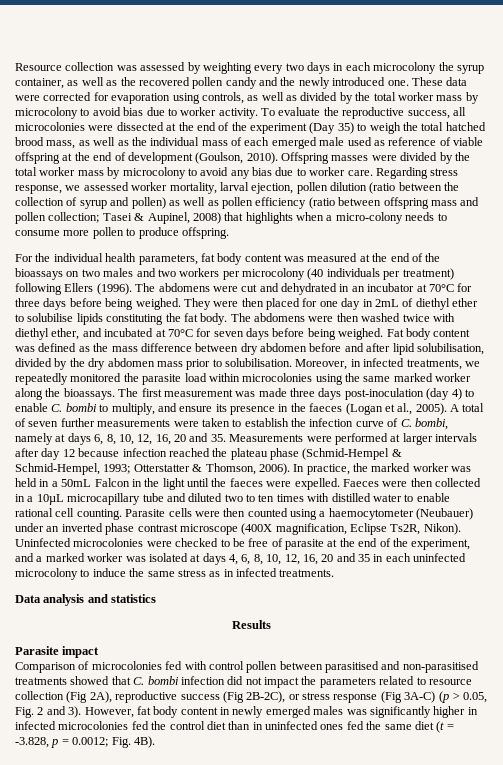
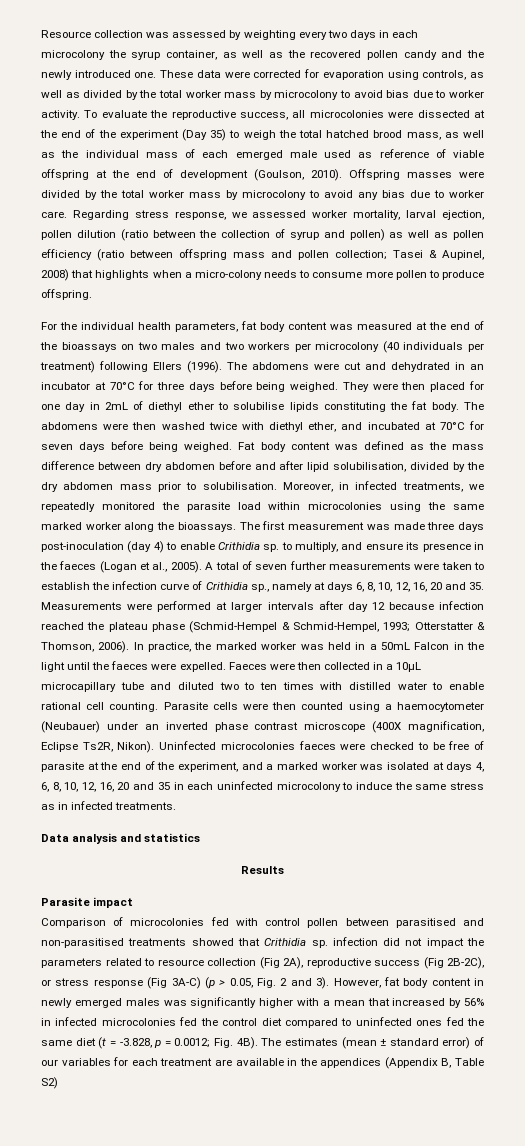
[51,403,97,412] C. bombi -> [217,542,280,552] Crithidia sp.
[400,418,448,430] C. bombi, -> [205,582,269,592] Crithidia sp.,
(144, 542) none -> [298,741,336,750] faeces
[133,676,179,685] C. bombi -> [264,938,328,948] Crithidia sp.
(466, 712) none -> [297,998,484,1008] with a mean that increased by 56%
[228,721,263,730] than in -> [284,1018,352,1028] compared to
(155, 742) none -> [261,1037,484,1049] [41,1057,484,1069] [41,1077,58,1089] The estimates (mean ± standard error) of our variables for each treatment are available in the appendices (Appendix B, Table S2)

